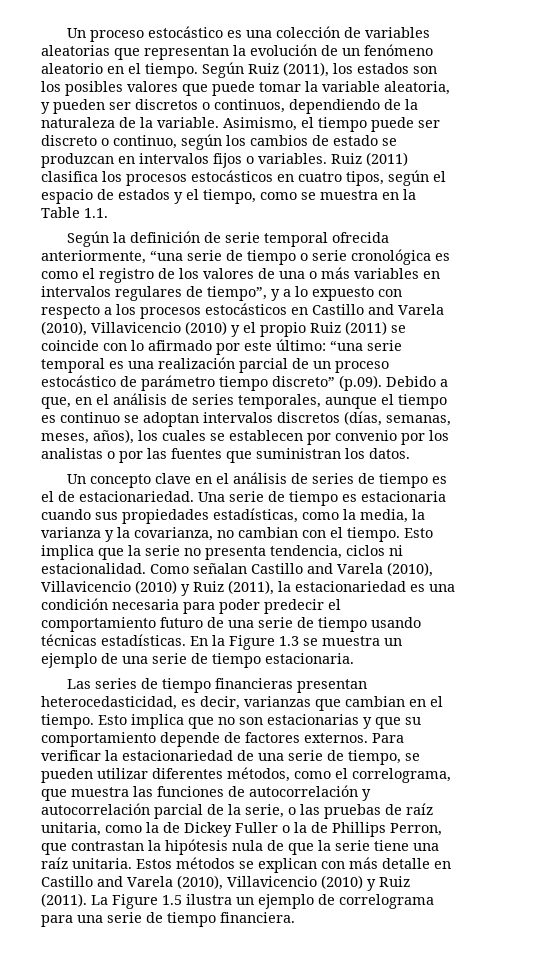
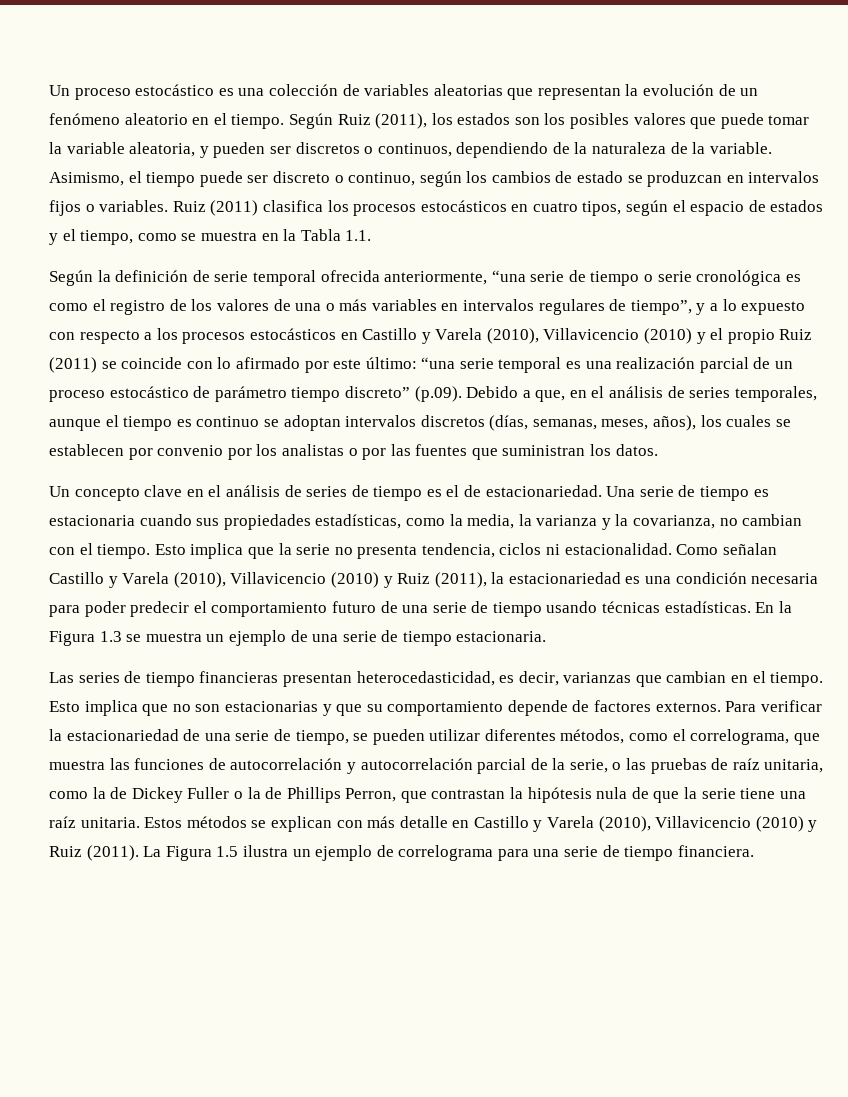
[41,207,80,218] Table -> [300,229,341,241] Tabla
[368,304,394,315] and -> [421,332,431,344] y
[307,563,333,574] and -> [108,576,118,588] y
[229,635,275,650] Figure -> [49,631,95,646] Figura
[97,876,123,887] and -> [533,820,543,832] y
[112,894,158,909] Figure -> [165,846,212,861] Figura

